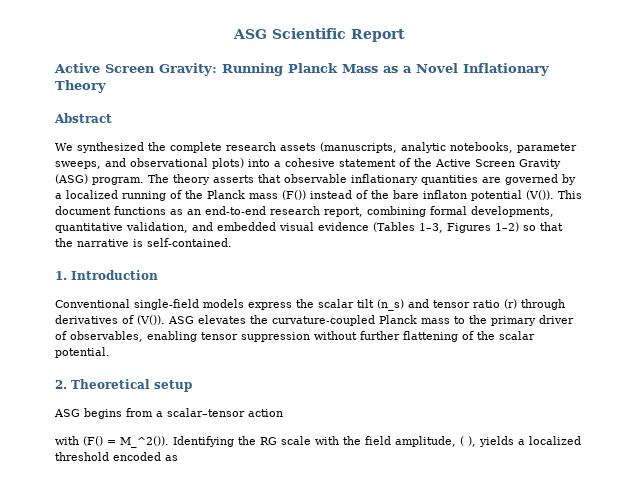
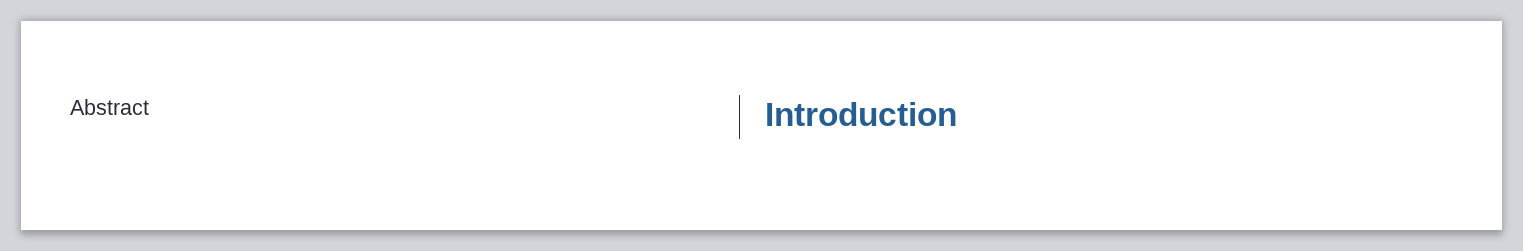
[233,28,405,42] [54,63,549,76] [55,80,106,93] [54,113,112,123] [55,142,577,153] [55,158,561,169] [55,174,576,185] [55,190,582,201] [55,206,554,217] [55,222,563,233] [55,238,232,247] [55,270,158,280] [55,299,565,311] [55,315,574,326] [55,331,535,342] [55,347,110,358] [55,379,192,392] [54,408,283,419] [55,436,581,448] [55,452,178,461] ASG Scientific Report // Active Screen Gravity: Running Planck Mass as a Novel Inflationary Theory // Abstract // We synthesized the complete research assets (manuscripts, analytic notebooks, parameter sweeps, and observational plots) into a cohesive statement of the Active Screen Gravity (ASG) program. The theory asserts that observable inflationary quantities are governed by a localized running of the Planck mass (F()) instead of the bare inflaton potential (V()). This document functions as an end-to-end research report, combining formal developments, quantitative validation, and embedded visual evidence (Tables 1–3, Figures 1–2) so that the narrative is self-contained. // 1. Introduction // Conventional single-field models express the scalar tilt (n_s) and tensor ratio (r) through derivatives of (V()). ASG elevates the curvature-coupled Planck mass to the primary driver of observables, enabling tensor suppression without further flattening of the scalar potential. // 2. Theoretical setup // ASG begins from a scalar–tensor action // with (F() = M_^2()). Identifying the RG scale with the field amplitude, ( ), yields a localized threshold encoded as -> [70,99,149,115] [765,102,957,126] Abstract // Introduction

